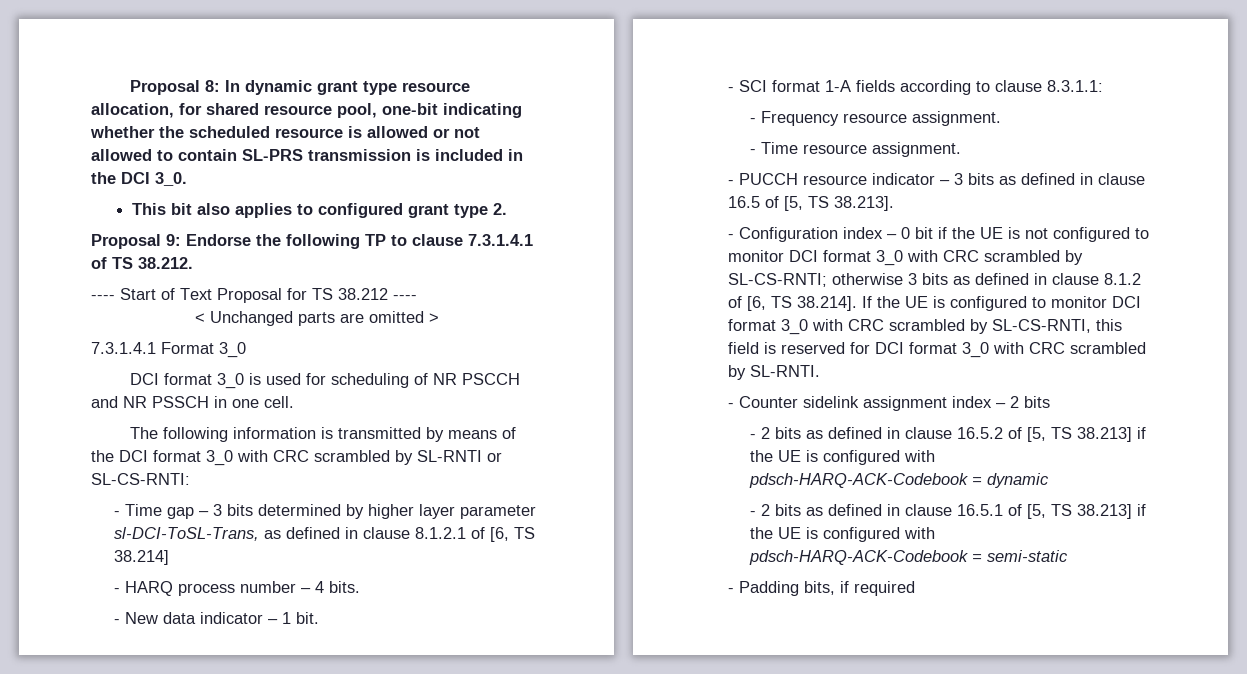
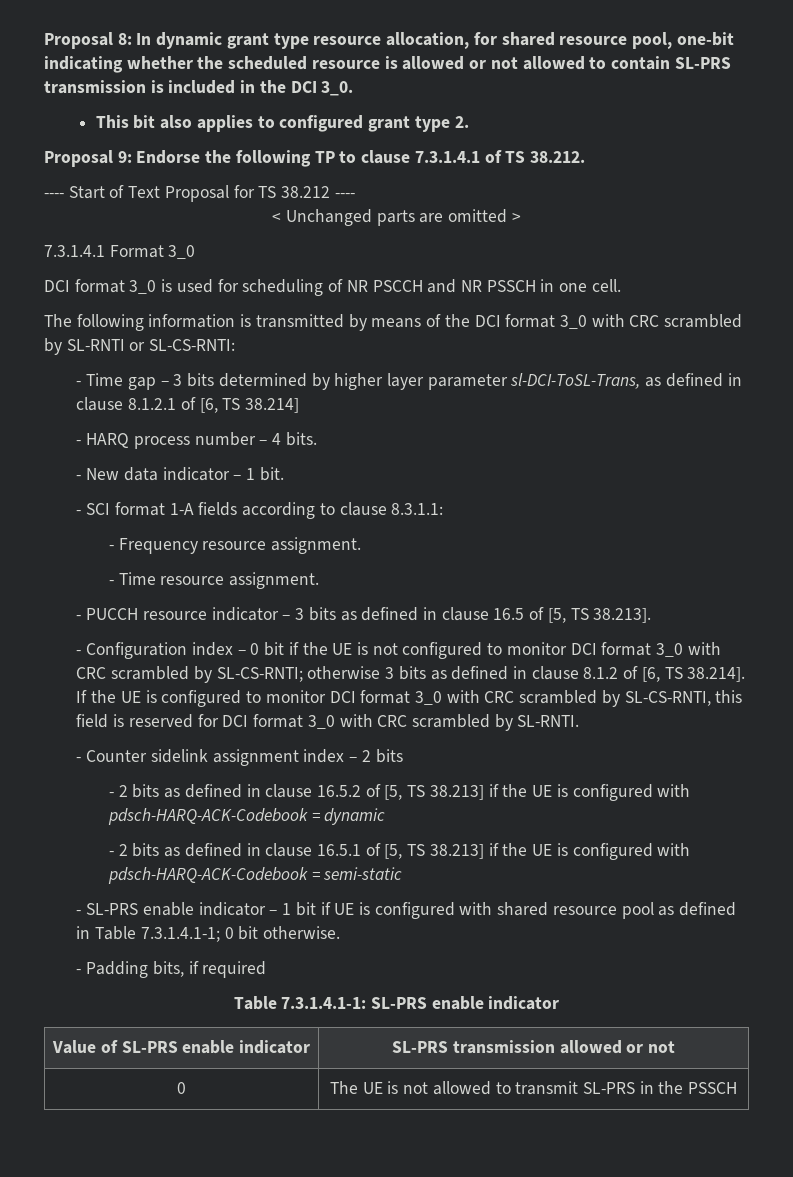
(1069, 556) none -> [76,902,737,919] [76,926,341,942] // - SL-PRS enable indicator – 1 bit if UE is configured with shared resource pool as defined in Table 7.3.1.4.1-1; 0 bit otherwise.
(915, 588) none -> [233,996,560,1010] [52,1040,310,1054] [392,1040,675,1054] [177,1082,186,1094] [329,1081,738,1095] // Table 7.3.1.4.1-1: SL-PRS enable indicator // Value of SL-PRS enable indicator | SL-PRS transmission allowed or not // 0 | The UE is not allowed to transmit SL-PRS in the PSSCH

